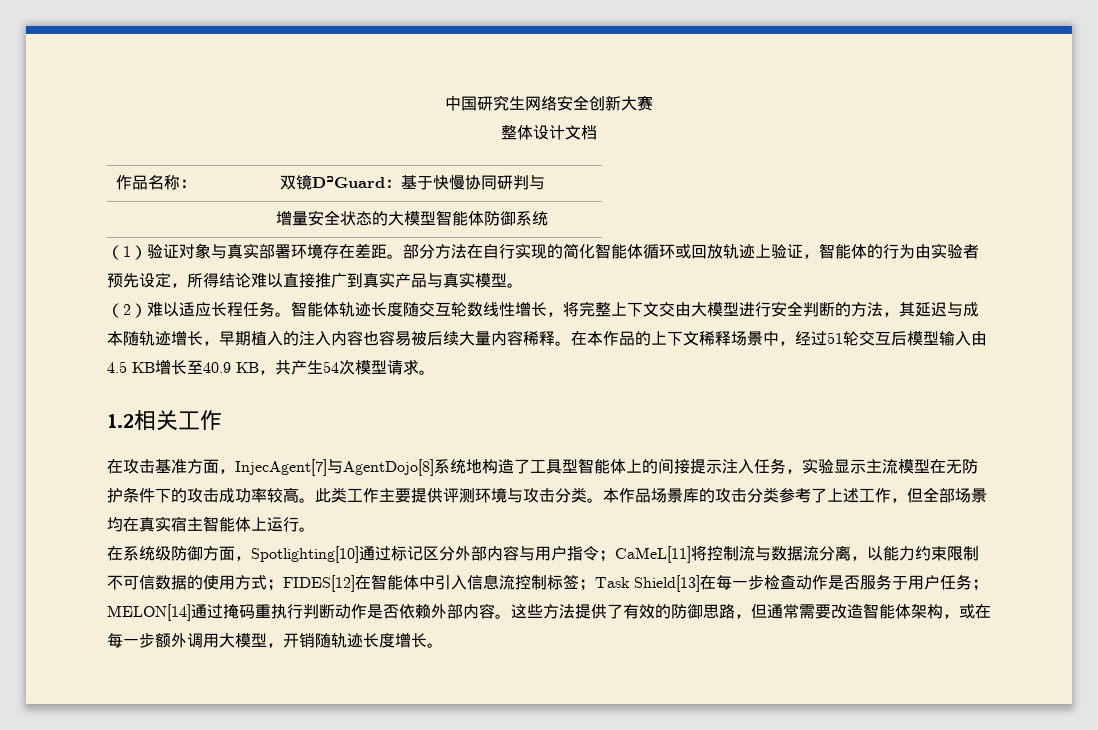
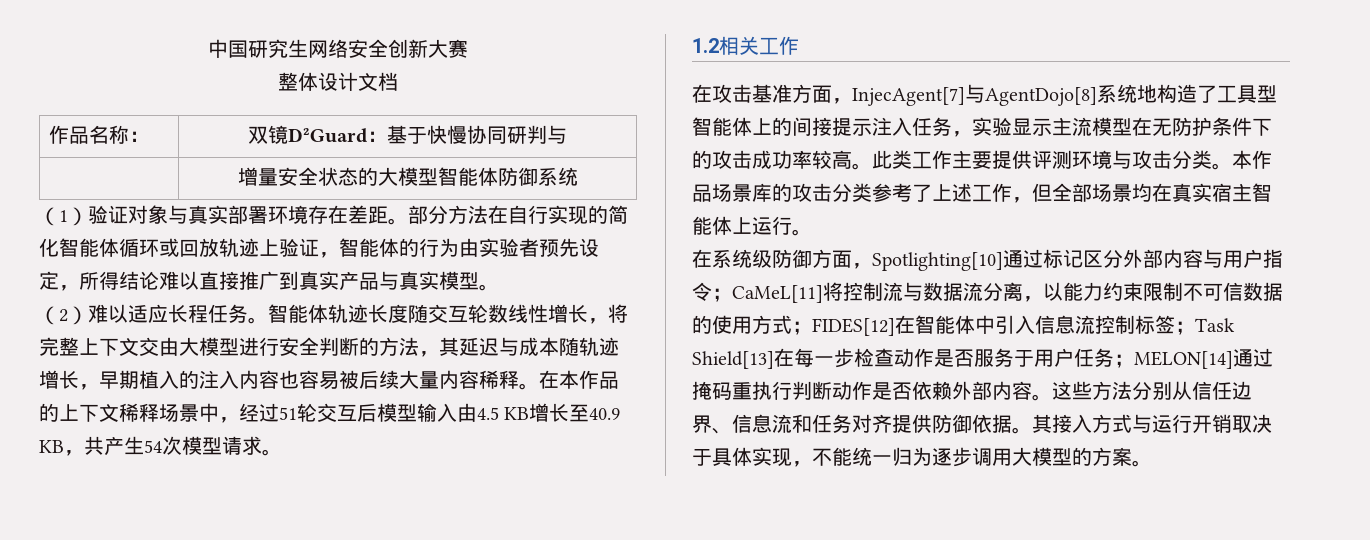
[575,603,991,619] [107,632,427,648] 提供了有效的防御思路，但通常需要改造智能体架构，或在每一步额外调用大模型，开销随轨迹长度增长 -> [1132,381,1252,400] [692,414,1272,434] [692,447,1132,467] 分别从信任边界、信息流和任务对齐提供防御依据。其接入方式与运行开销取决于具体实现，不能统一归为逐步调用大模型的方案

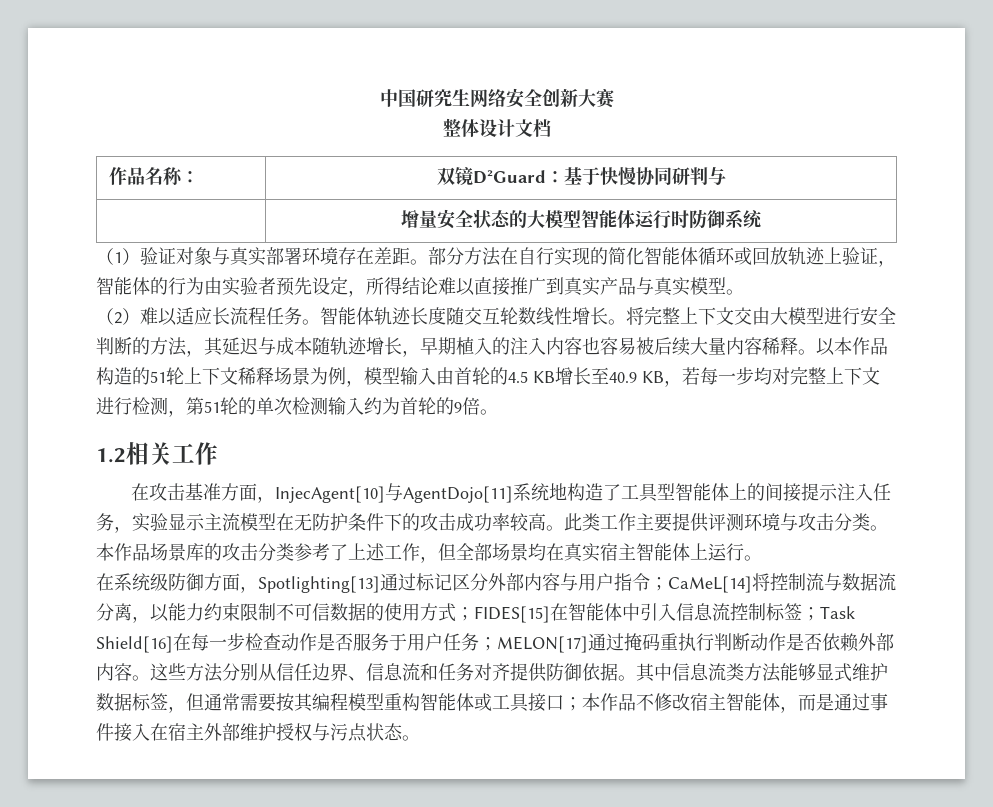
(498, 176) none -> [635,210,690,229] 运行时
(188, 313) none -> [230,307,248,325] 流
[588,318,608,324] ， -> [608,319,626,325] 。
[539,370,619,389] [39,403,377,423] 在本作品的上下文稀释场景中，经过51轮交互后 -> [816,337,888,356] [96,367,364,387] 以本作品构造的51轮上下文稀释场景为例，
(477, 412) none -> [454,367,508,385] 首轮的
[84,436,262,455] 共产生54次模型请求 -> [682,366,880,385] [96,397,480,417] 若每一步均对完整上下文进行检测，第51轮的单次检测输入约为首轮的9倍
[852,84,1097,106] InjecAgent[7]与AgentDojo[8] -> [274,483,513,503] InjecAgent[10]与AgentDojo[11]
[872,252,1003,271] Spotlighting[10] -> [258,576,380,593] Spotlighting[13]
[732,285,823,303] CaMeL[11] -> [668,576,752,593] CaMeL[14]
[812,318,895,336] FIDES[12] -> [474,606,550,623] FIDES[15]
[692,351,774,369] Shield[13] -> [96,636,173,653] Shield[16]
[1134,351,1233,369] MELON[14] -> [497,636,588,653] MELON[17]
[1052,414,1272,433] [692,447,1132,467] 接入方式与运行开销取决于具体实现，不能统一归为逐步调用大模型的方案 -> [654,663,888,682] [96,693,888,713] [96,723,403,742] 中信息流类方法能够显式维护数据标签，但通常需要按其编程模型重构智能体或工具接口；本作品不修改宿主智能体，而是通过事件接入在宿主外部维护授权与污点状态

